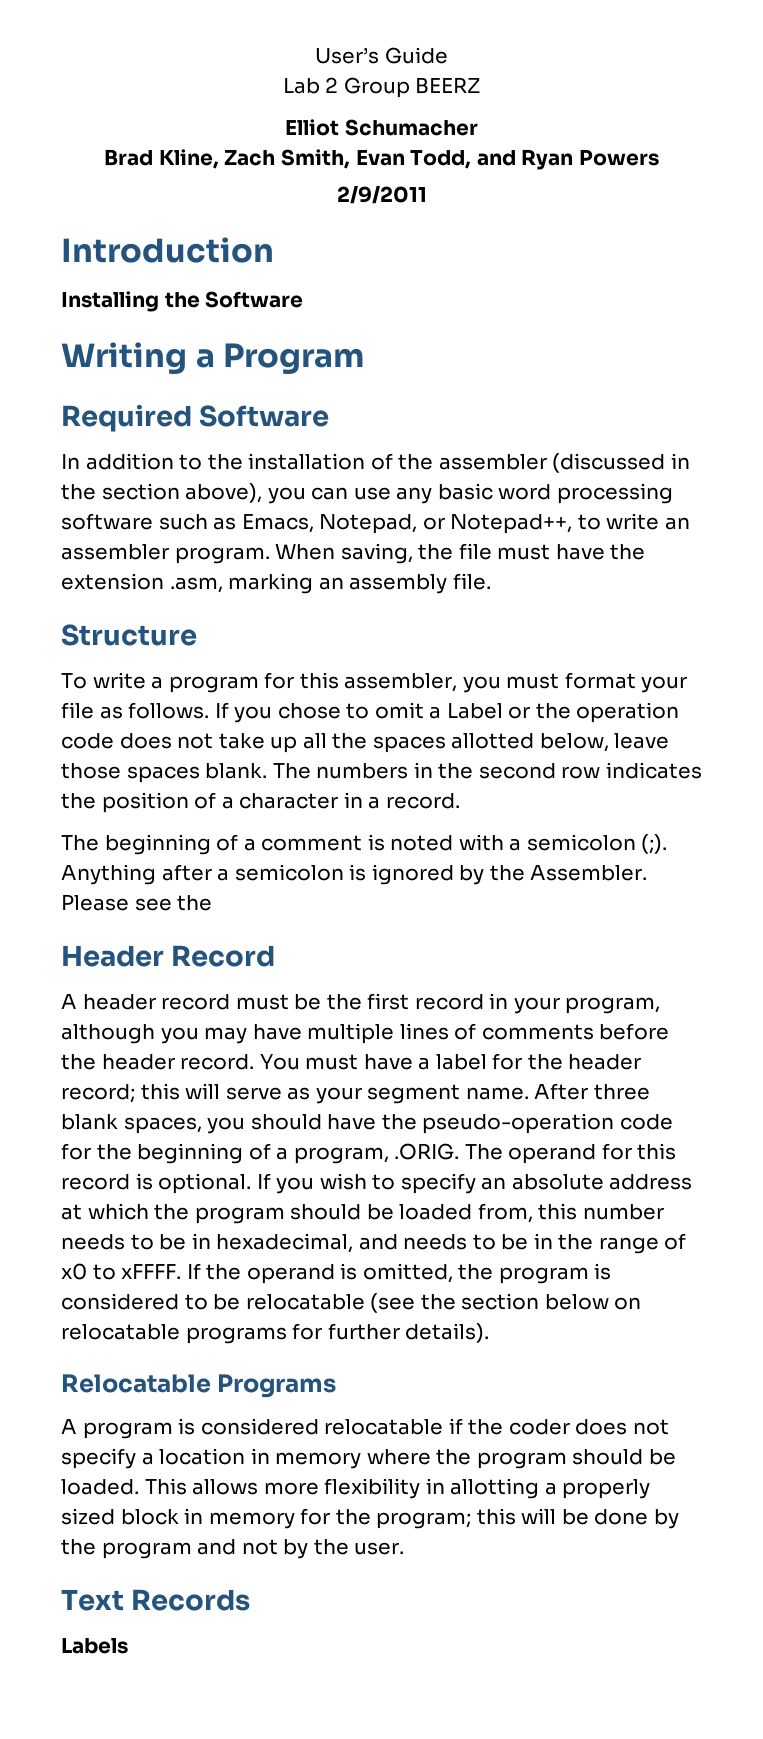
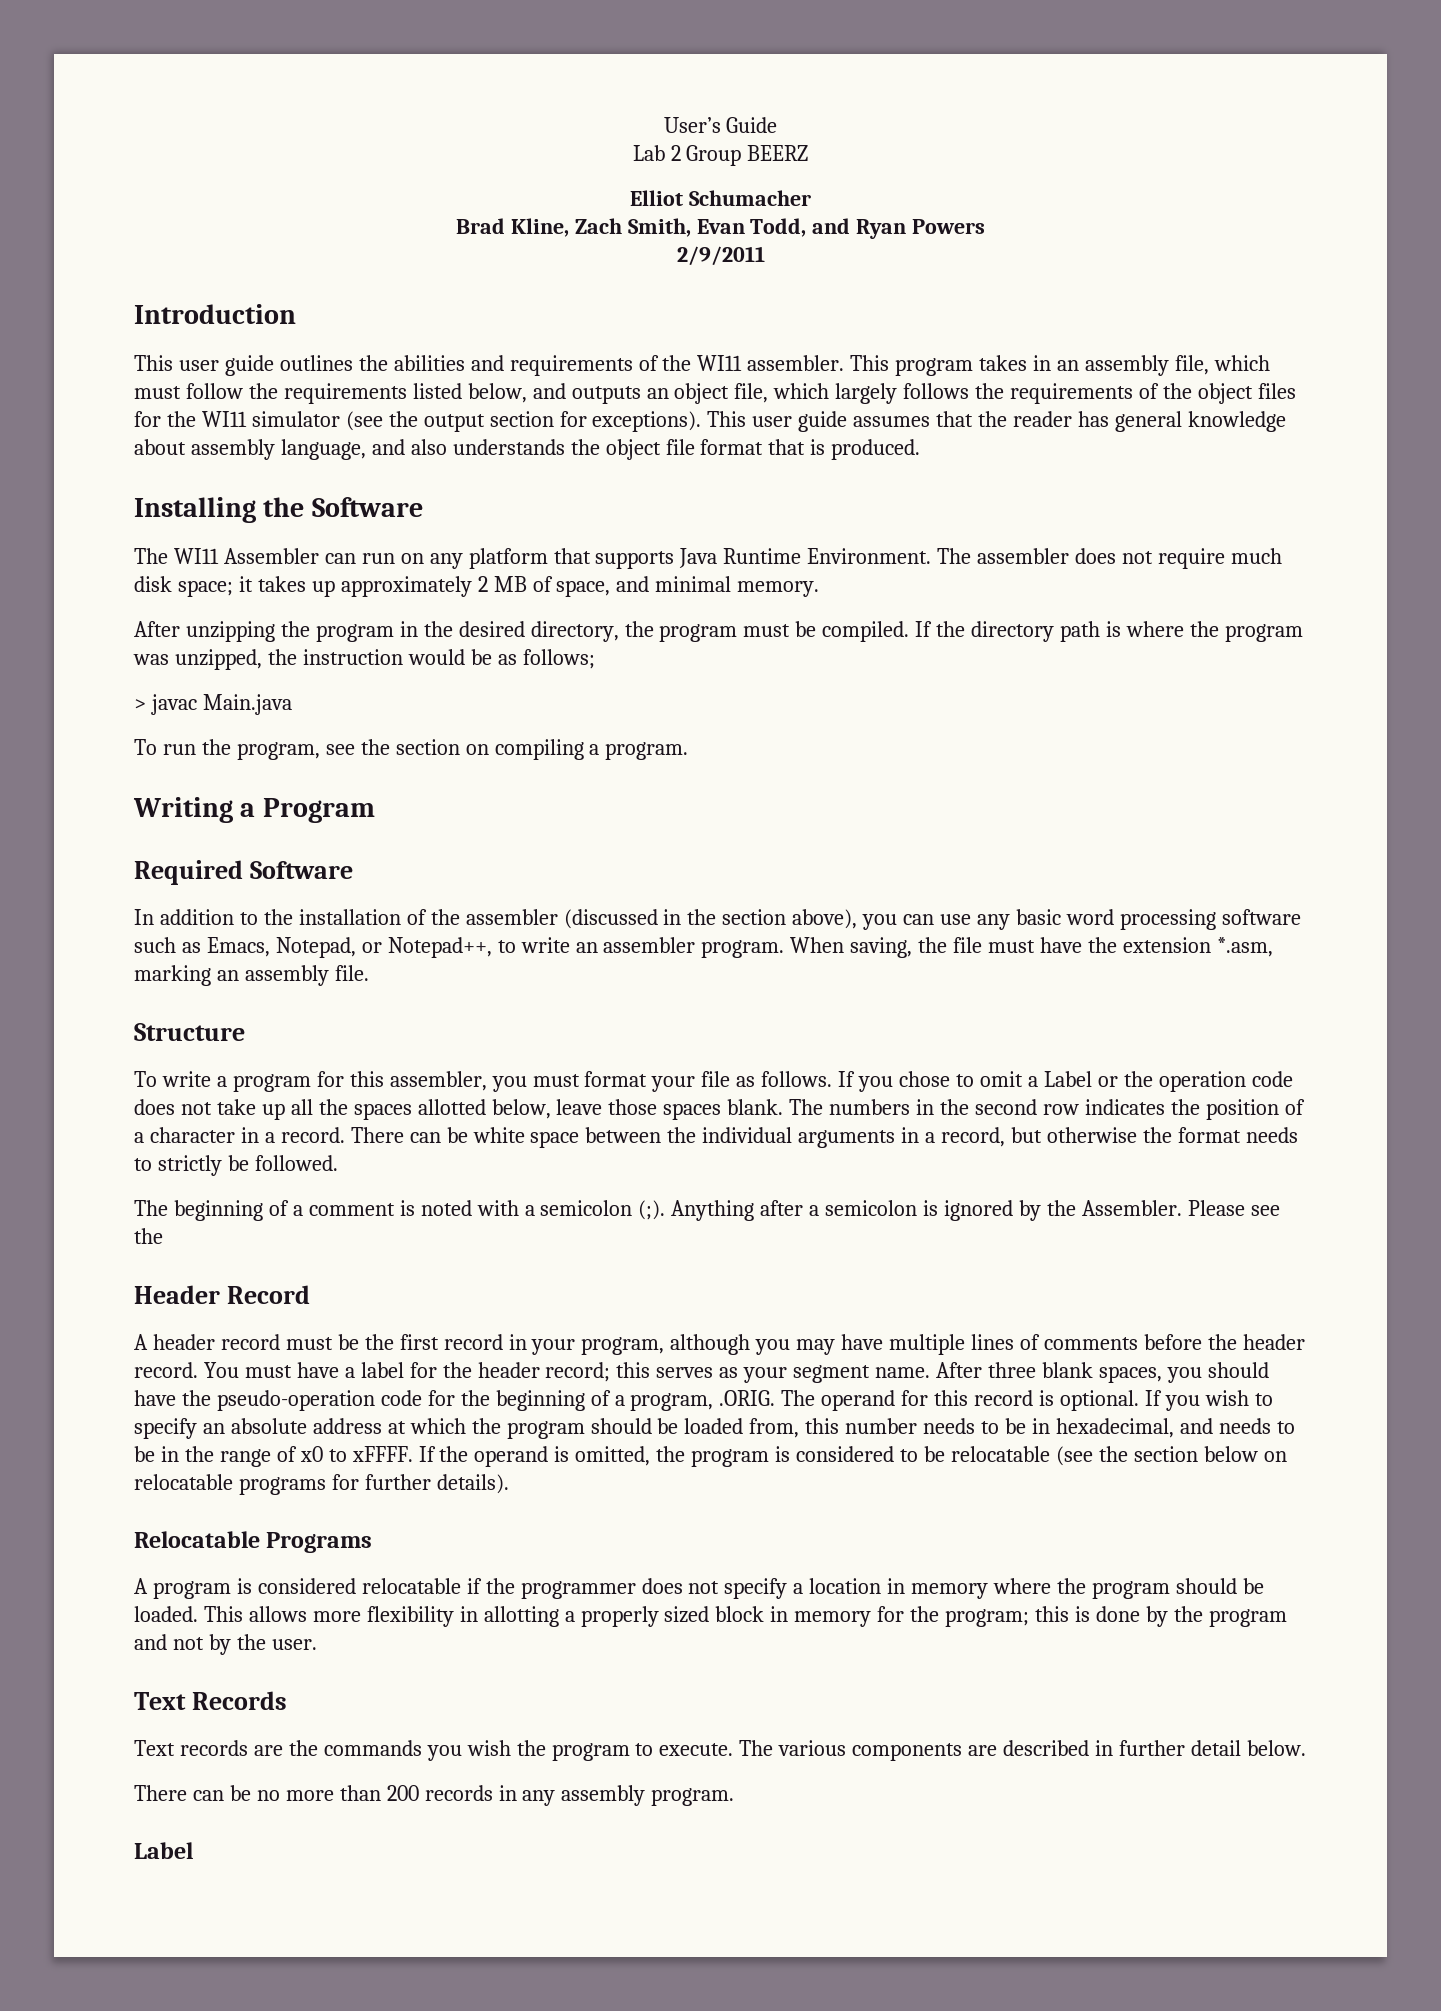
[61,291,304,312] Installing the Software -> [134,355,1270,376] [134,383,1296,404] [134,411,1286,432] [134,439,921,460] [134,497,423,523] [134,548,1282,569] [134,576,820,597] [134,621,1303,642] [133,649,595,670] [134,694,292,715] [134,739,689,760] This user guide outlines the abilities and requirements of the WI11 assembler. This program takes in an assembly file, which must follow the requirements listed below, and outputs an object file, which largely follows the requirements of the object files for the WI11 simulator (see the output section for exceptions). This user guide assumes that the reader has general knowledge about assembly language, and also understands the object file format that is produced. // Installing the Software // The WI11 Assembler can run on any platform that supports Java Runtime Environment. The assembler does not require much disk space; it takes up approximately 2 MB of space, and minimal memory. // After unzipping the program in the desired directory, the program must be compiled. If the directory path is where the program was unzipped, the instruction would be as follows; // > javac Main.java // To run the program, see the section on compiling a program.
[169,577,223,593] .asm, -> [1216,937,1273,957] *.asm,
(460, 801) none -> [350,1127,1298,1148] [134,1155,338,1176] There can be white space between the individual arguments in a record, but otherwise the format needs to strictly be followed.
[185,1083,282,1100] will serve -> [656,1367,714,1378] serves
[508,1419,570,1435] coder -> [520,1581,636,1599] programmer
[521,1508,589,1525] will be -> [1074,1606,1090,1622] is
[61,1638,128,1654] Labels -> [134,1740,1306,1761] [134,1785,735,1806] [134,1842,193,1859] Text records are the commands you wish the program to execute. The various components are described in further detail below. // There can be no more than 200 records in any assembly program. // Label

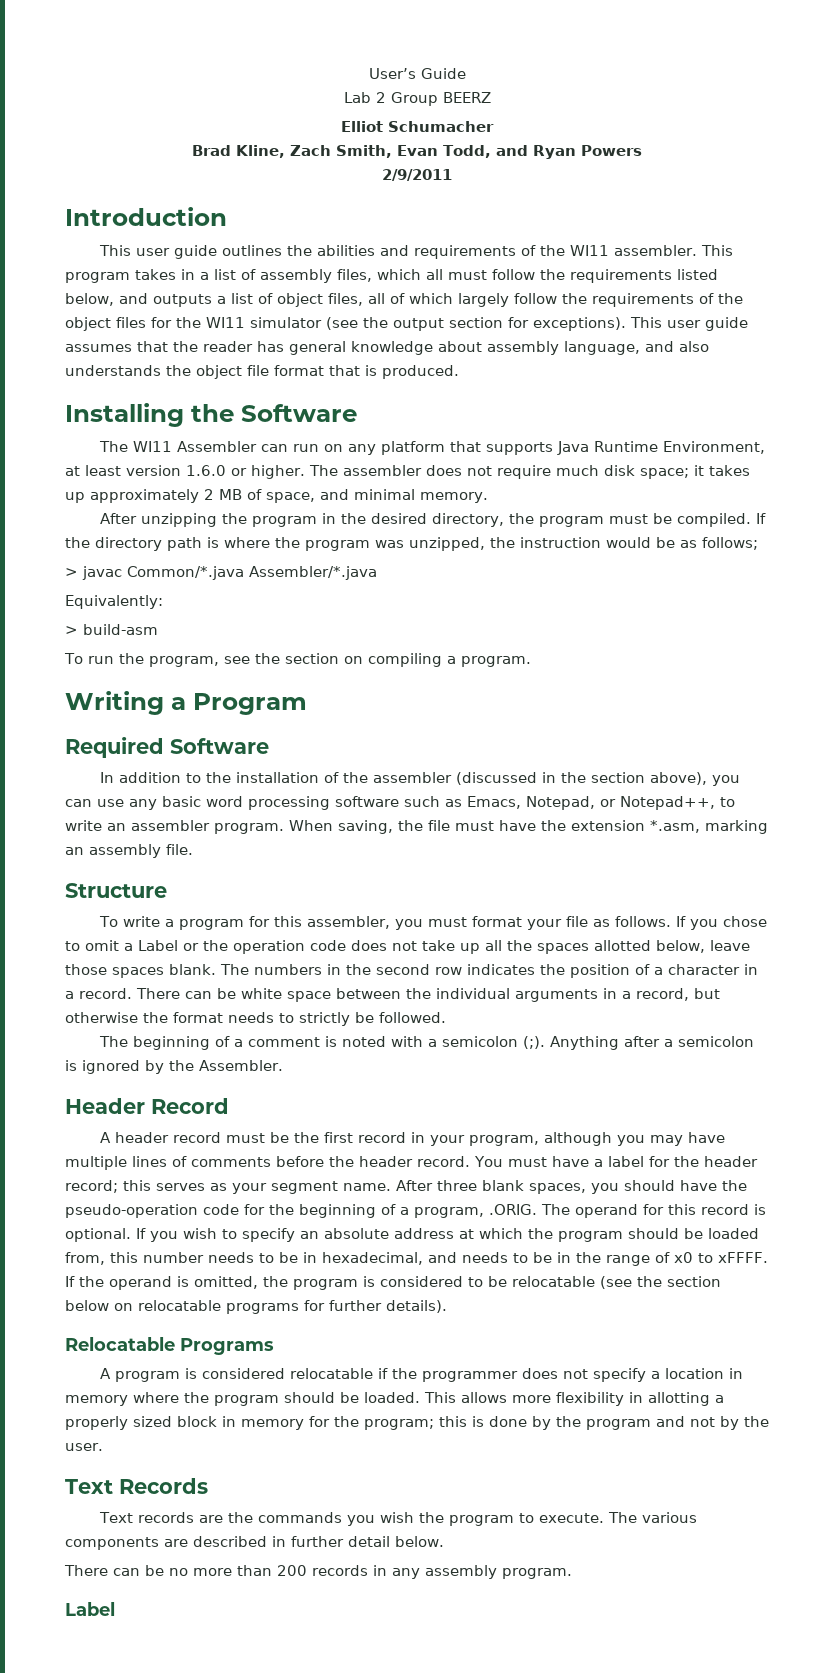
[1057,355,1270,376] an assembly file, which -> [200,269,443,283] a list of assembly files, which all
[646,383,769,404] an object file, -> [217,293,405,307] a list of object files, all of
[903,383,970,399] follows -> [514,293,557,304] follow
[807,548,932,564] Environment. -> [662,441,765,454] [65,465,305,479] Environment, at least version 1.6.0 or higher.
[202,694,292,715] Main.java -> [127,566,377,580] [65,595,163,609] [65,624,158,635] Common/*.java Assembler/*.java // Equivalently: // > build-asm
[1187,1200,1280,1216] [134,1228,163,1244] Please see the -> (283, 1065) none

